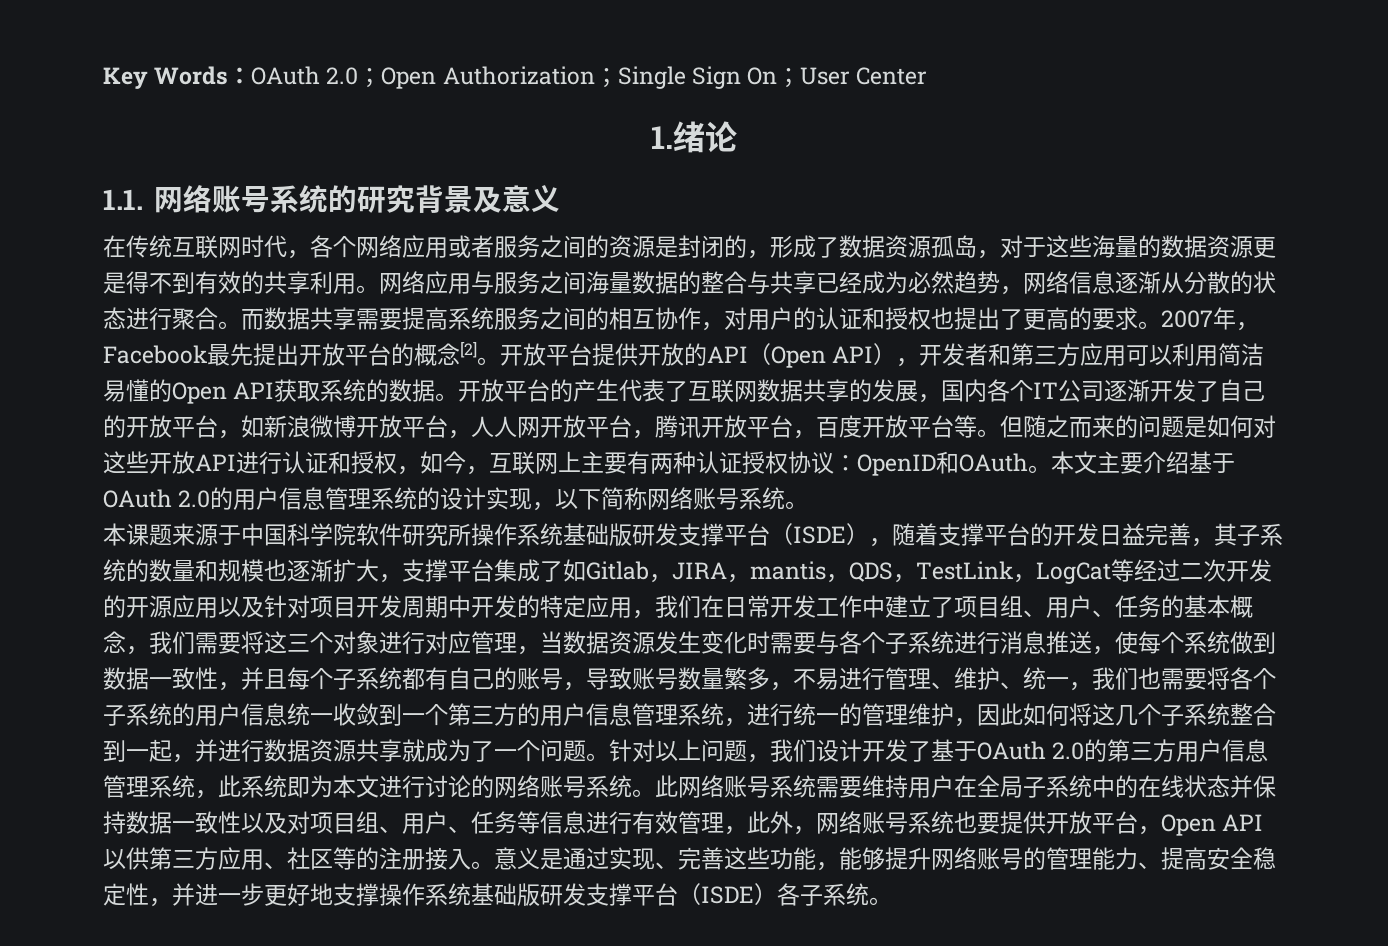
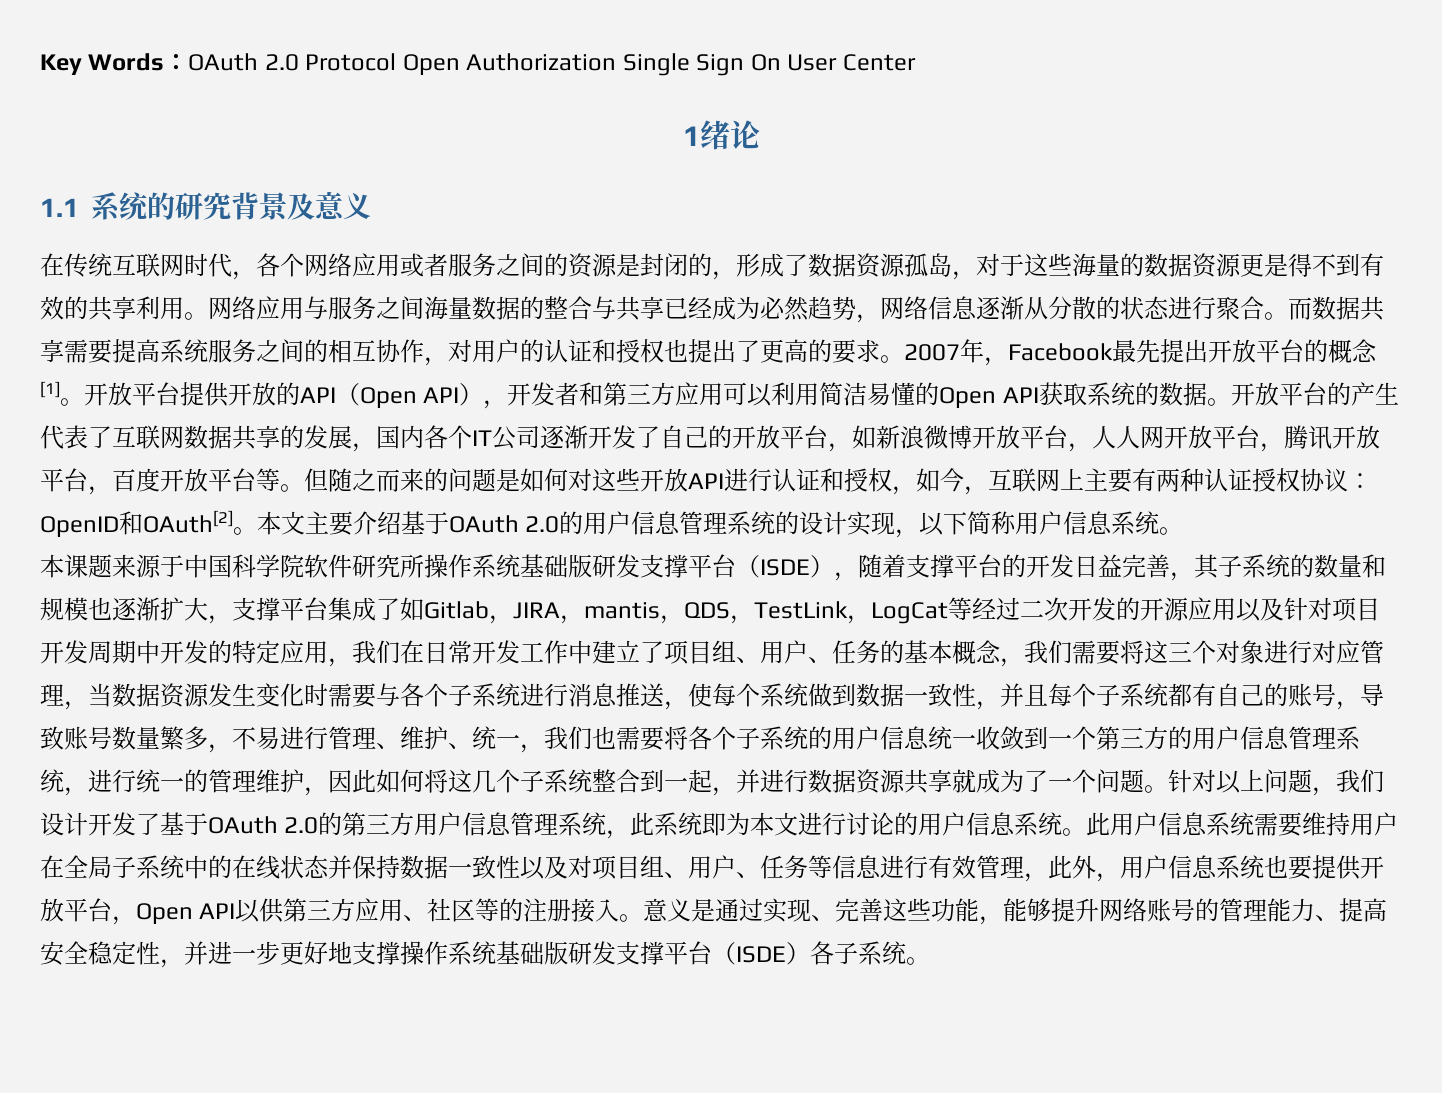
[358,68,382,88] ； -> [305,53,397,71] Protocol
[594,68,618,88] ； -> (617, 62) none
[777,68,801,88] ； -> (781, 62) none
[651,126,673,149] 1. -> [682,126,700,146] 1
[103,185,271,213] 1.1.网络账号 -> [40,198,79,217] 1.1
[460,342,477,358] [2] -> [40,381,60,398] [1]
[959,453,1028,472] OAuth -> [143,510,233,533] OAuth[2]
[647,487,740,510] 网络账号 -> [1015,511,1113,535] 用户信息
[494,775,770,798] 网络账号系统。此网络账号 -> [918,812,1208,836] 用户信息系统。此用户信息
[816,811,908,834] 网络账号 -> [1120,855,1217,879] 用户信息

